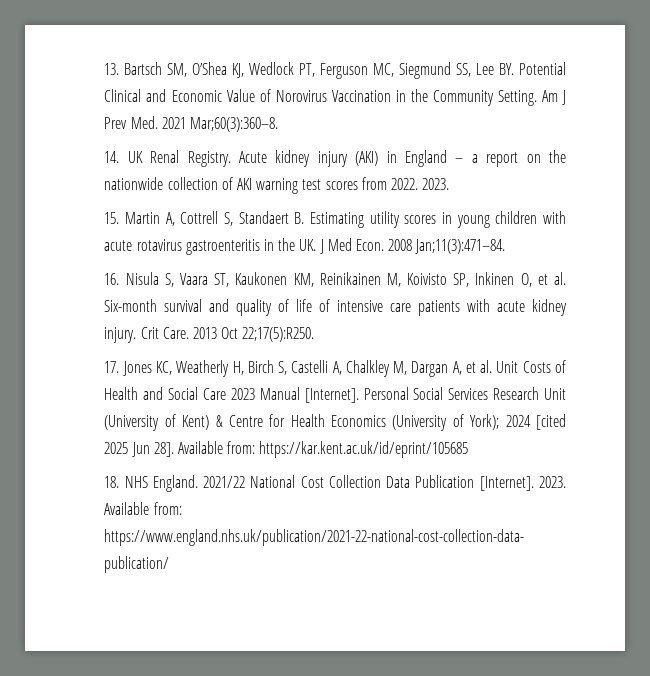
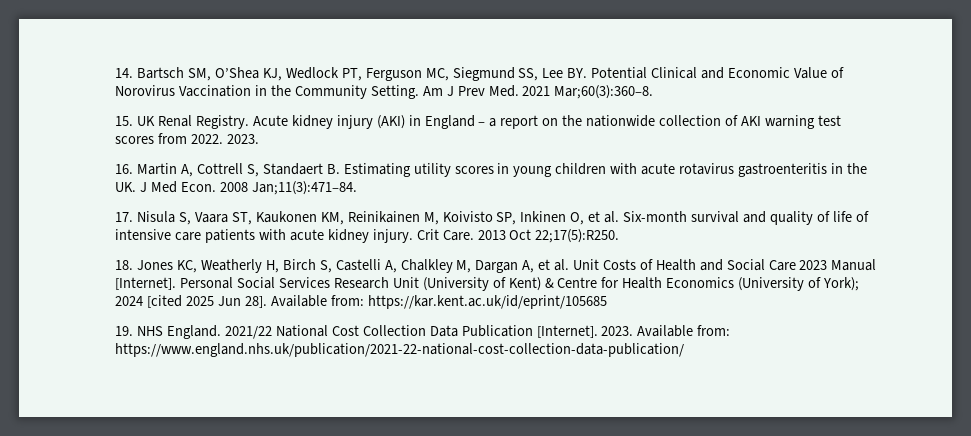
[104,63,120,75] 13. -> [115,68,134,78] 14.
[104,151,120,163] 14. -> [115,116,134,126] 15.
[104,212,120,224] 15. -> [115,164,134,174] 16.
[104,273,120,285] 16. -> [115,212,134,222] 17.
[104,361,120,373] 17. -> [115,260,134,270] 18.
[104,476,120,488] 18. -> [115,326,134,336] 19.

